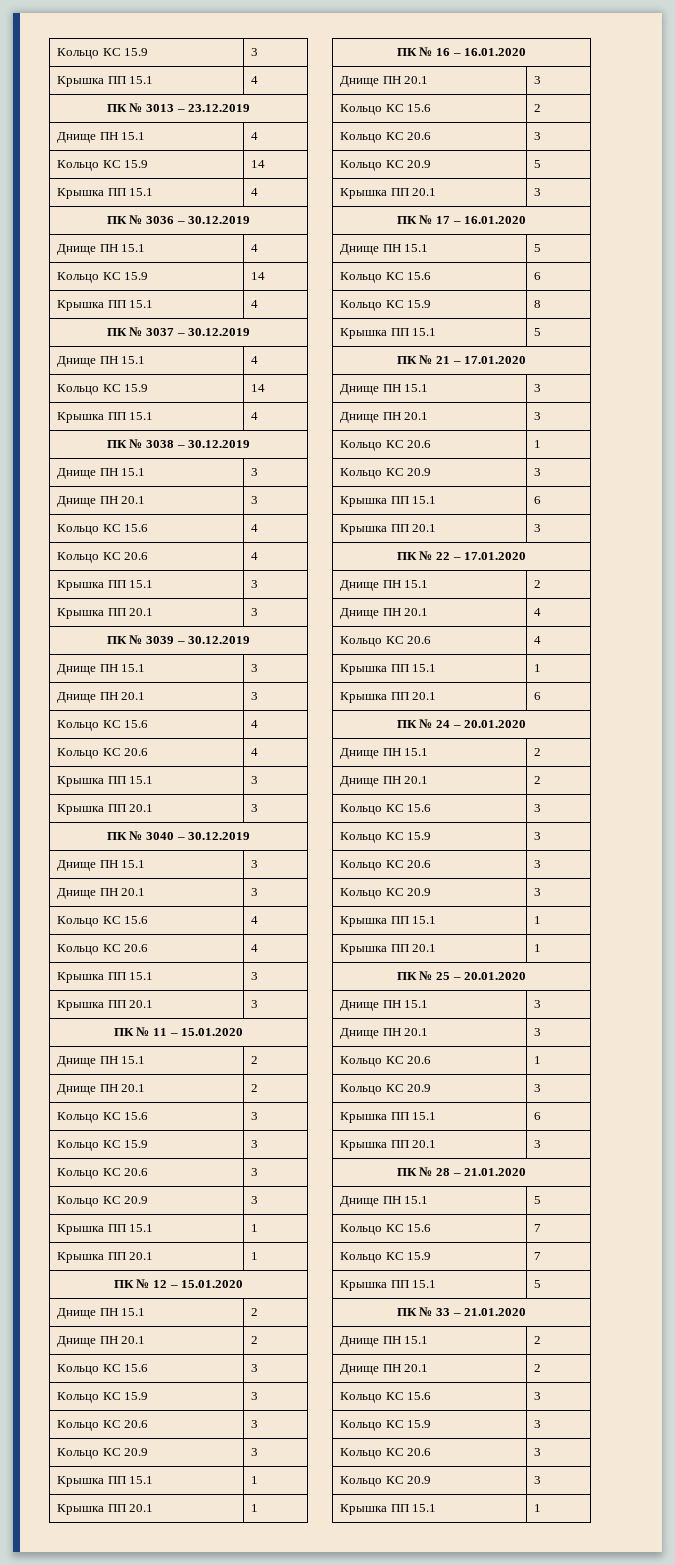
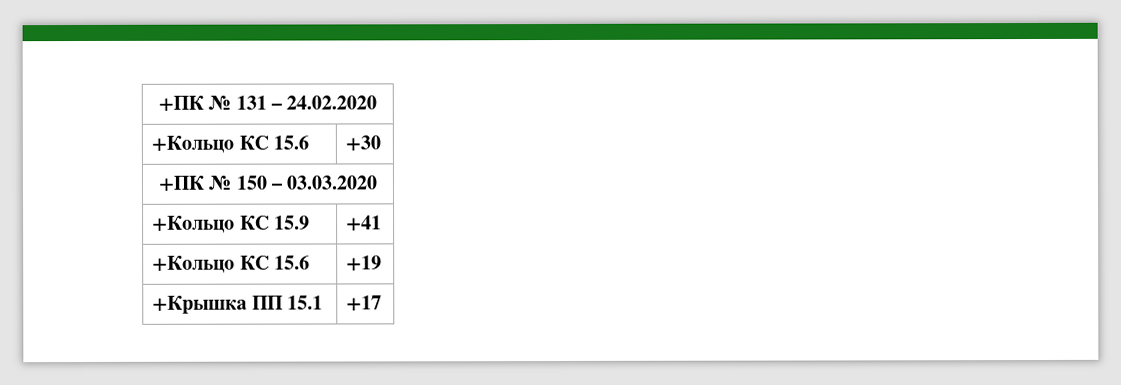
[57,48,149,59] [251,48,259,56] [57,76,154,87] [251,76,259,84] [106,103,251,112] [57,132,146,143] [251,132,259,140] [57,160,149,171] [251,160,266,168] [57,188,154,199] [251,188,259,196] [106,215,251,224] [57,244,146,255] [251,244,259,252] [57,272,149,283] [251,272,266,280] [57,300,154,311] [251,300,259,308] [106,327,251,336] [57,356,146,367] [251,356,259,364] [57,384,149,395] [251,384,266,392] [57,412,154,423] [251,412,259,420] [106,439,251,448] [57,468,146,479] [251,468,259,476] [57,496,146,507] [251,496,259,504] [57,524,149,535] [251,524,259,532] [57,552,149,563] [251,552,259,560] [57,580,154,591] [251,580,259,588] [57,608,154,619] [251,608,259,616] [106,635,251,644] [57,664,146,675] [251,664,259,672] [57,692,146,703] [251,692,259,700] [57,720,149,731] [251,720,259,728] [57,748,149,759] [251,748,259,756] [57,776,154,787] [251,776,259,784] [57,804,154,815] [251,804,259,812] [106,831,251,840] [57,860,146,871] [251,860,259,868] [57,888,146,899] [251,888,259,896] [57,916,149,927] [251,916,259,924] [57,944,149,955] [251,944,259,952] [57,972,154,983] [251,972,259,980] [57,1000,154,1011] [251,1000,259,1008] [113,1027,244,1036] [57,1056,146,1067] [251,1056,259,1064] [57,1084,146,1095] [251,1084,259,1092] [57,1112,149,1123] [251,1112,259,1120] [57,1140,149,1151] [251,1140,259,1148] [57,1168,149,1179] [251,1168,259,1176] [57,1196,149,1207] [251,1196,259,1204] [57,1224,154,1235] [251,1224,259,1232] [57,1252,154,1263] [251,1252,259,1260] [113,1279,244,1288] [57,1308,146,1319] [251,1308,259,1316] [57,1336,146,1347] [251,1336,259,1344] [57,1364,149,1375] [251,1364,259,1372] [57,1392,149,1403] [251,1392,259,1400] [57,1420,149,1431] [251,1420,259,1428] [57,1448,149,1459] [251,1448,259,1456] [57,1476,154,1487] [251,1476,259,1484] [57,1504,154,1515] [251,1504,259,1512] [396,47,527,56] [340,76,429,87] [534,76,542,84] [340,104,432,115] [534,104,542,112] [340,132,432,143] [534,132,542,140] [340,160,432,171] [534,160,542,168] [340,188,437,199] [534,188,542,196] [396,215,527,224] [340,244,429,255] [534,244,542,252] [340,272,432,283] [534,272,542,280] [340,300,432,311] [534,300,542,308] [340,328,437,339] [534,328,542,336] [396,355,527,364] [340,384,429,395] [534,384,542,392] [340,412,429,423] [534,412,542,420] [340,440,432,451] [534,440,542,448] [340,468,432,479] [534,468,542,476] [340,496,437,507] [534,496,542,504] [340,524,437,535] [534,524,542,532] [396,551,527,560] [340,580,429,591] [534,580,542,588] [340,608,429,619] [534,608,542,616] [340,636,432,647] [534,636,542,644] [340,664,437,675] [534,664,542,672] [340,692,437,703] [534,692,542,700] [396,719,527,728] [340,748,429,759] [534,748,542,756] [340,776,429,787] [534,776,542,784] [340,804,432,815] [534,804,542,812] [340,832,432,843] [534,832,542,840] [340,860,432,871] [534,860,542,868] [340,888,432,899] [534,888,542,896] [340,916,437,927] [534,916,542,924] [340,944,437,955] [534,944,542,952] [396,971,527,980] [340,1000,429,1011] [534,1000,542,1008] [340,1028,429,1039] [534,1028,542,1036] [340,1056,432,1067] [534,1056,542,1064] [340,1084,432,1095] [534,1084,542,1092] [340,1112,437,1123] [534,1112,542,1120] [340,1140,437,1151] [534,1140,542,1148] [396,1167,527,1176] [340,1196,429,1207] [534,1196,542,1204] [340,1224,432,1235] [534,1224,542,1232] [340,1252,432,1263] [534,1252,542,1260] [340,1280,437,1291] [534,1280,542,1288] [396,1307,527,1316] [340,1336,429,1347] [534,1336,542,1344] [340,1364,429,1375] [534,1364,542,1372] [340,1392,432,1403] [534,1392,542,1400] [340,1420,432,1431] [534,1420,542,1428] [340,1448,432,1459] [534,1448,542,1456] [340,1476,432,1487] [534,1476,542,1484] [340,1504,437,1515] [534,1504,542,1512] Кольцо КС 15.9 | 3 // Крышка ПП 15.1 | 4 // ПК № 3013 – 23.12.2019 // Днище ПН 15.1 | 4 // Кольцо КС 15.9 | 14 // Крышка ПП 15.1 | 4 // ПК № 3036 – 30.12.2019 // Днище ПН 15.1 | 4 // Кольцо КС 15.9 | 14 // Крышка ПП 15.1 | 4 // ПК № 3037 – 30.12.2019 // Днище ПН 15.1 | 4 // Кольцо КС 15.9 | 14 // Крышка ПП 15.1 | 4 // ПК № 3038 – 30.12.2019 // Днище ПН 15.1 | 3 // Днище ПН 20.1 | 3 // Кольцо КС 15.6 | 4 // Кольцо КС 20.6 | 4 // Крышка ПП 15.1 | 3 // Крышка ПП 20.1 | 3 // ПК № 3039 – 30.12.2019 // Днище ПН 15.1 | 3 // Днище ПН 20.1 | 3 // Кольцо КС 15.6 | 4 // Кольцо КС 20.6 | 4 // Крышка ПП 15.1 | 3 // Крышка ПП 20.1 | 3 // ПК № 3040 – 30.12.2019 // Днище ПН 15.1 | 3 // Днище ПН 20.1 | 3 // Кольцо КС 15.6 | 4 // Кольцо КС 20.6 | 4 // Крышка ПП 15.1 | 3 // Крышка ПП 20.1 | 3 // ПК № 11 – 15.01.2020 // Днище ПН 15.1 | 2 // Днище ПН 20.1 | 2 // Кольцо КС 15.6 | 3 // Кольцо КС 15.9 | 3 // Кольцо КС 20.6 | 3 // Кольцо КС 20.9 | 3 // Крышка ПП 15.1 | 1 // Крышка ПП 20.1 | 1 // ПК № 12 – 15.01.2020 // Днище ПН 15.1 | 2 // Днище ПН 20.1 | 2 // Кольцо КС 15.6 | 3 // Кольцо КС 15.9 | 3 // Кольцо КС 20.6 | 3 // Кольцо КС 20.9 | 3 // Крышка ПП 15.1 | 1 // Крышка ПП 20.1 | 1 // ПК № 16 – 16.01.2020 // Днище ПН 20.1 | 3 // Кольцо КС 15.6 | 2 // Кольцо КС 20.6 | 3 // Кольцо КС 20.9 | 5 // Крышка ПП 20.1 | 3 // ПК № 17 – 16.01.2020 // Днище ПН 15.1 | 5 // Кольцо КС 15.6 | 6 // Кольцо КС 15.9 | 8 // Крышка ПП 15.1 | 5 // ПК № 21 – 17.01.2020 // Днище ПН 15.1 | 3 // Днище ПН 20.1 | 3 // Кольцо КС 20.6 | 1 // Кольцо КС 20.9 | 3 // Крышка ПП 15.1 | 6 // Крышка ПП 20.1 | 3 // ПК № 22 – 17.01.2020 // Днище ПН 15.1 | 2 // Днище ПН 20.1 | 4 // Кольцо КС 20.6 | 4 // Крышка ПП 15.1 | 1 // Крышка ПП 20.1 | 6 // ПК № 24 – 20.01.2020 // Днище ПН 15.1 | 2 // Днище ПН 20.1 | 2 // Кольцо КС 15.6 | 3 // Кольцо КС 15.9 | 3 // Кольцо КС 20.6 | 3 // Кольцо КС 20.9 | 3 // Крышка ПП 15.1 | 1 // Крышка ПП 20.1 | 1 // ПК № 25 – 20.01.2020 // Днище ПН 15.1 | 3 // Днище ПН 20.1 | 3 // Кольцо КС 20.6 | 1 // Кольцо КС 20.9 | 3 // Крышка ПП 15.1 | 6 // Крышка ПП 20.1 | 3 // ПК № 28 – 21.01.2020 // Днище ПН 15.1 | 5 // Кольцо КС 15.6 | 7 // Кольцо КС 15.9 | 7 // Крышка ПП 15.1 | 5 // ПК № 33 – 21.01.2020 // Днище ПН 15.1 | 2 // Днище ПН 20.1 | 2 // Кольцо КС 15.6 | 3 // Кольцо КС 15.9 | 3 // Кольцо КС 20.6 | 3 // Кольцо КС 20.9 | 3 // Крышка ПП 15.1 | 1 -> [157,95,378,112] [151,135,310,153] [345,135,382,152] [157,175,378,192] [152,215,311,233] [346,215,383,232] [152,255,311,273] [346,255,383,272] [152,295,324,314] [346,295,383,312] +ПК № 131 – 24.02.2020 // +Кольцо КС 15.6 | +30 // +ПК № 150 – 03.03.2020 // +Кольцо КС 15.9 | +41 // +Кольцо КС 15.6 | +19 // +Крышка ПП 15.1 | +17

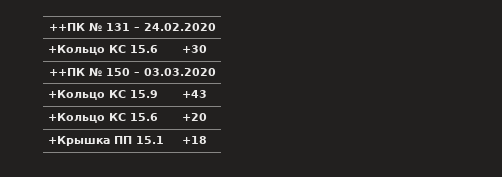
[157,95,204,112] +ПК -> [48,23,85,31] ++ПК
[157,175,204,192] +ПК -> [48,68,85,76] ++ПК
[346,215,383,232] [152,255,311,273] [346,255,383,272] +41 // +Кольцо КС 15.6 | +19 -> [182,90,208,98] [48,113,159,123] [182,113,208,121] +43 // +Кольцо КС 15.6 | +20
[346,295,383,312] +17 -> [182,136,208,144] +18

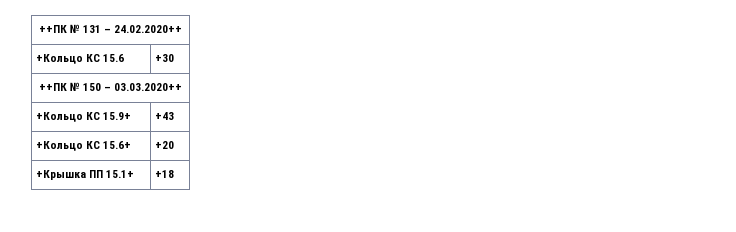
[143,23,216,31] 24.02.2020 -> [114,25,183,33] 24.02.2020++
[143,68,216,76] [48,90,159,100] 03.03.2020 // +Кольцо КС 15.9 -> [114,83,183,91] [36,112,132,122] 03.03.2020++ // +Кольцо КС 15.9+
[130,113,159,121] 15.6 -> [103,141,132,149] 15.6+
[136,136,165,144] 15.1 -> [106,170,135,178] 15.1+

